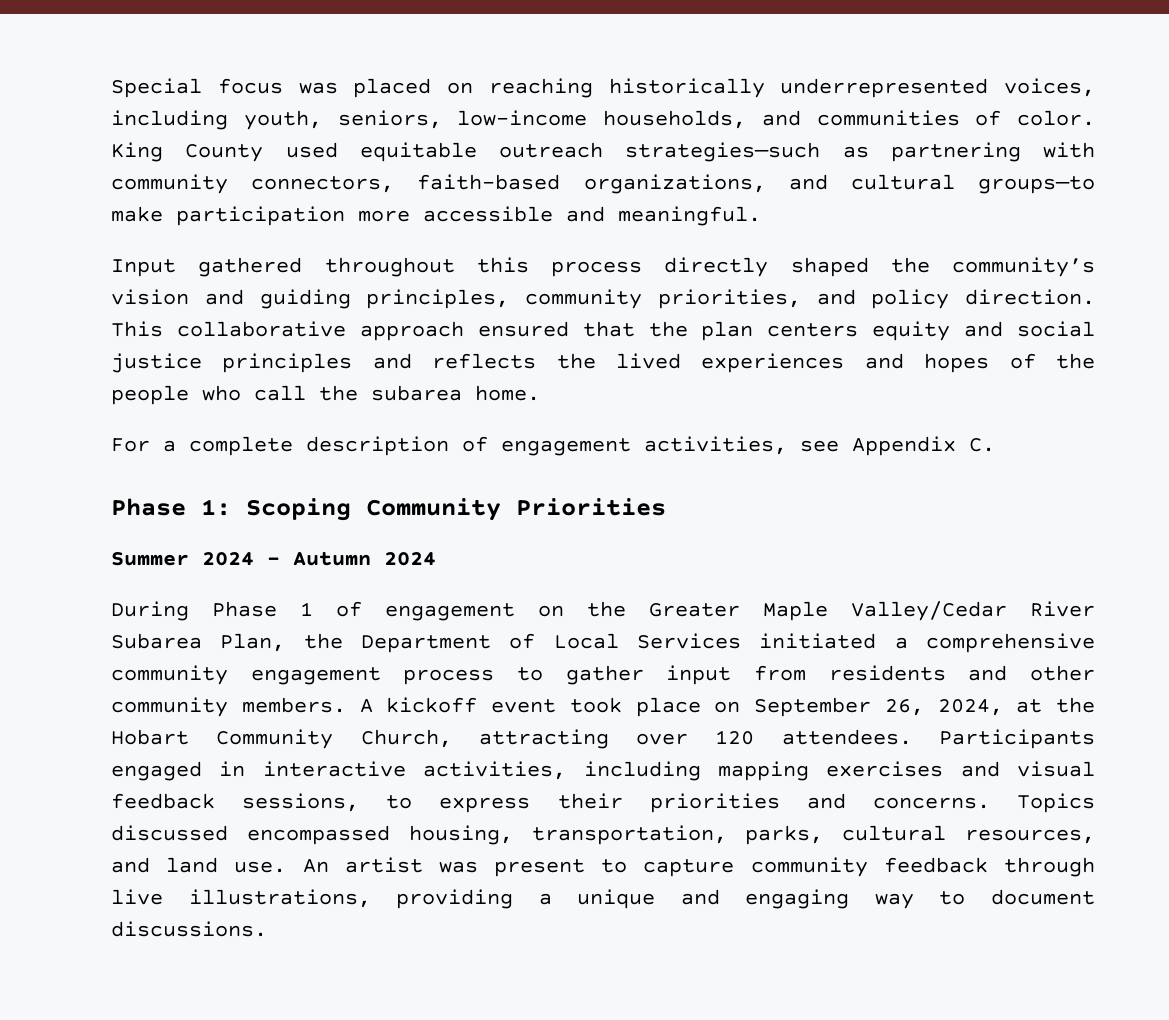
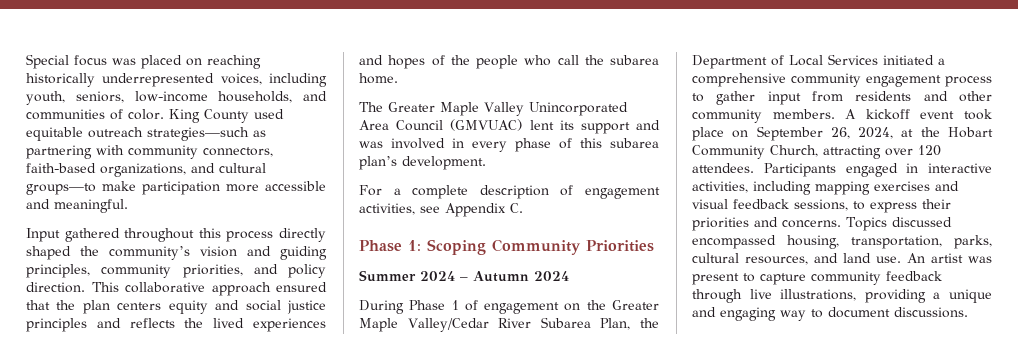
(540, 393) none -> [359,102,628,116] [359,119,660,134] [359,138,659,152] [359,156,486,170] // The Greater Maple Valley Unincorporated Area Council (GMVUAC) lent its support and was involved in every phase of this subarea plan’s development.

